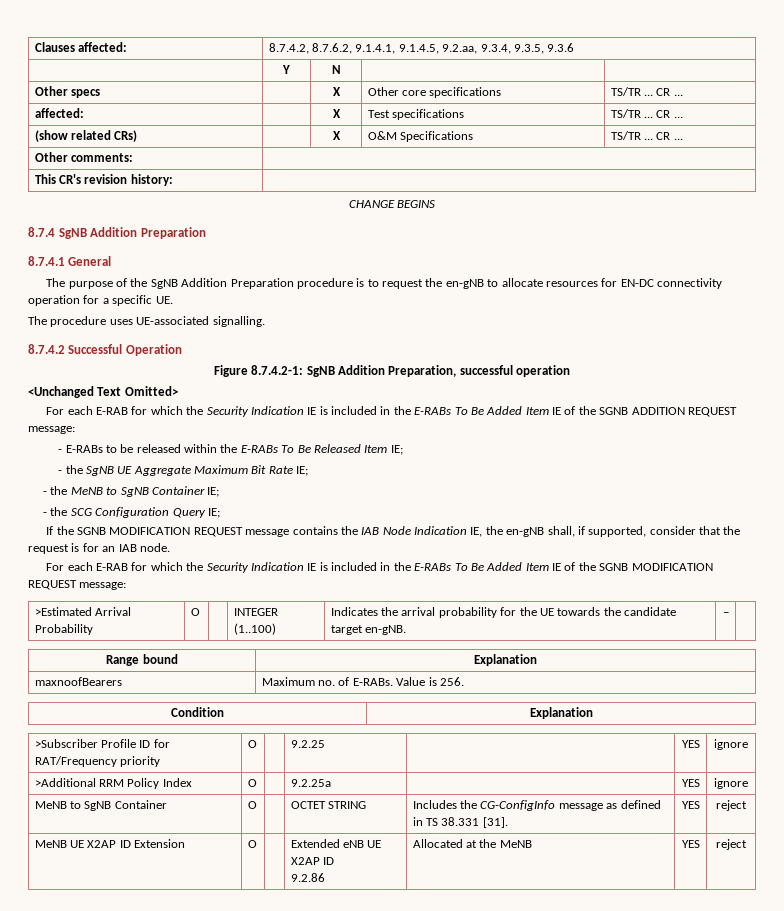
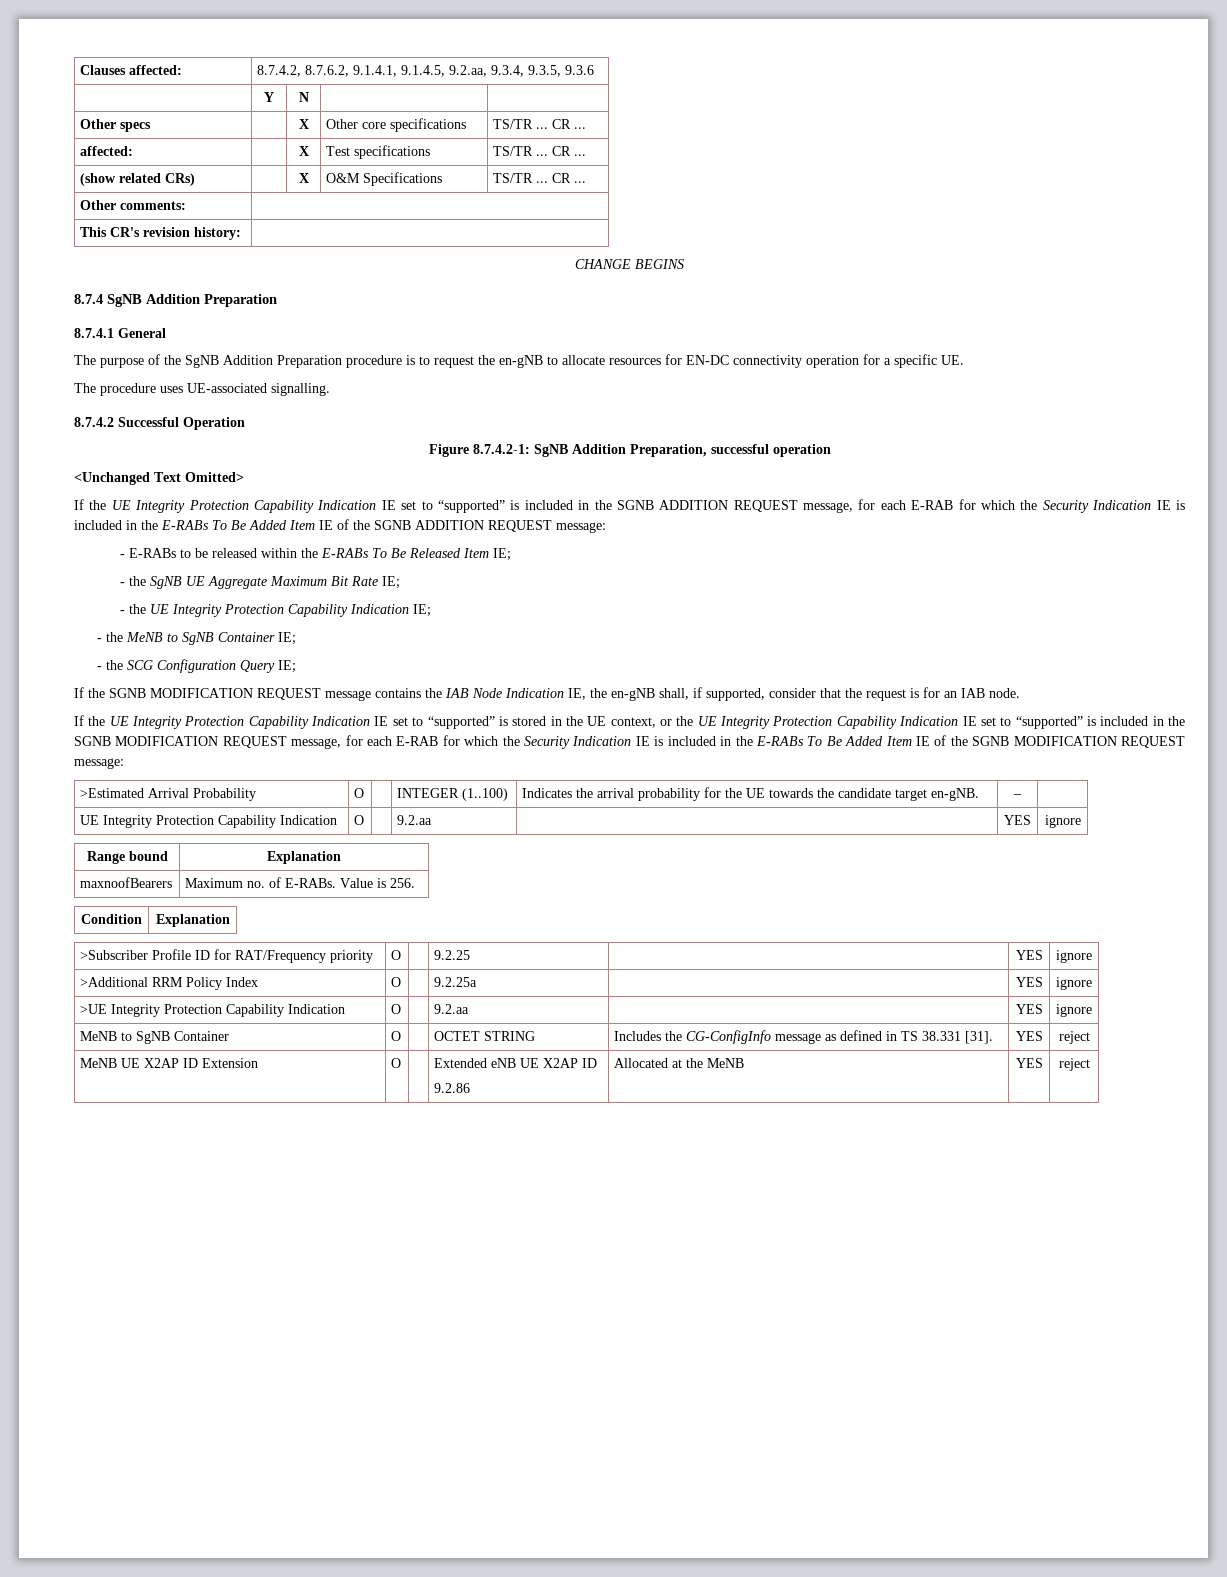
[46,407,65,415] For -> [74,499,876,513] If the UE Integrity Protection Capability Indication IE set to “supported” is included in the SGNB ADDITION REQUEST message, for
(309, 471) none -> [119,604,431,617] // - the UE Integrity Protection Capability Indication IE;
[46,563,65,571] For -> [74,715,1186,729] [74,735,363,749] If the UE Integrity Protection Capability Indication IE set to “supported” is stored in the UE context, or the UE Integrity Protection Capability Indication IE set to “supported” is included in the SGNB MODIFICATION REQUEST message, for
(729, 614) none -> [80,815,338,828] [354,815,365,825] [397,815,433,825] [1004,815,1031,825] [1044,815,1081,828] // UE Integrity Protection Capability Indication | O | | 9.2.aa | | YES | ignore
(748, 783) none -> [80,1004,346,1017] [391,1004,402,1014] [434,1004,470,1014] [1015,1004,1043,1014] [1056,1004,1092,1017] // >UE Integrity Protection Capability Indication | O | | 9.2.aa | | YES | ignore

